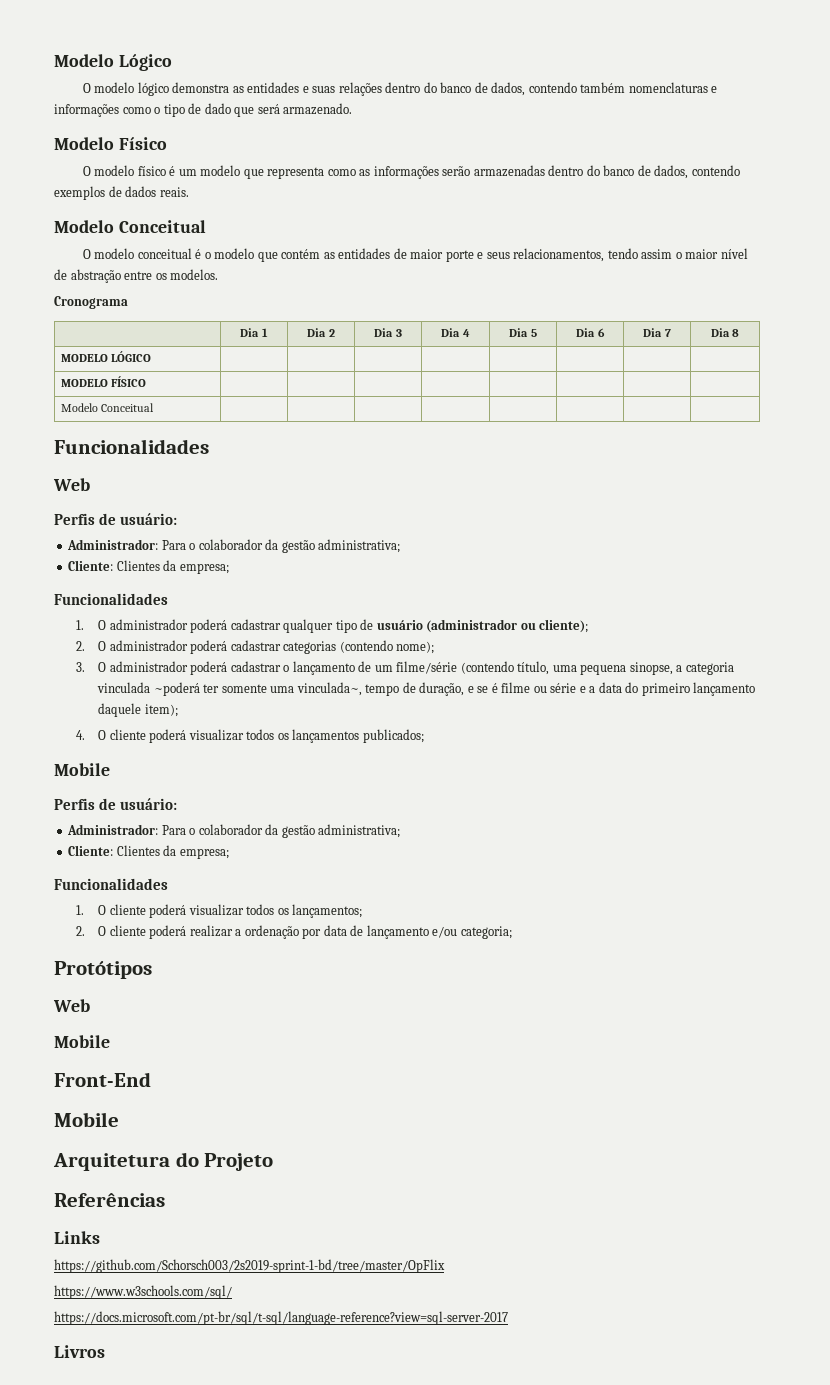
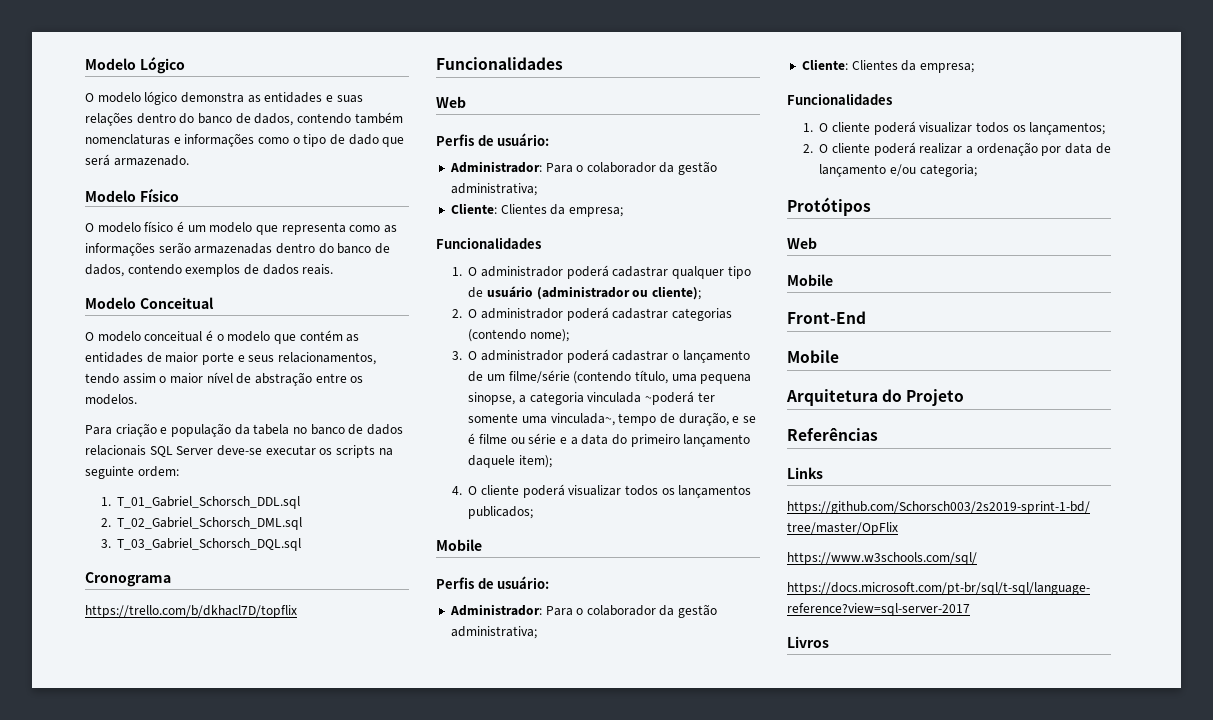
[54,296,128,309] [240,328,268,337] [307,328,335,337] [374,328,402,337] [441,328,470,337] [509,328,537,337] [576,328,605,337] [643,328,671,337] [710,328,740,337] [61,351,152,362] [61,376,147,387] [61,403,155,412] Cronograma // | Dia 1 | Dia 2 | Dia 3 | Dia 4 | Dia 5 | Dia 6 | Dia 7 | Dia 8 // MODELO LÓGICO | | | | | | | | // MODELO FÍSICO | | | | | | | | // Modelo Conceitual | | | | | | | | -> [85,423,403,437] [85,445,393,458] [85,466,179,479] [100,496,301,509] [100,517,303,530] [100,538,302,551] [85,572,171,587] [85,605,297,618] Para criação e população da tabela no banco de dados relacionais SQL Server deve-se executar os scripts na seguinte ordem: // 1. T_01_Gabriel_Schorsch_DDL.sql // 2. T_02_Gabriel_Schorsch_DML.sql // 3. T_03_Gabriel_Schorsch_DQL.sql // Cronograma // https://trello.com/b/dkhacl7D/topflix

